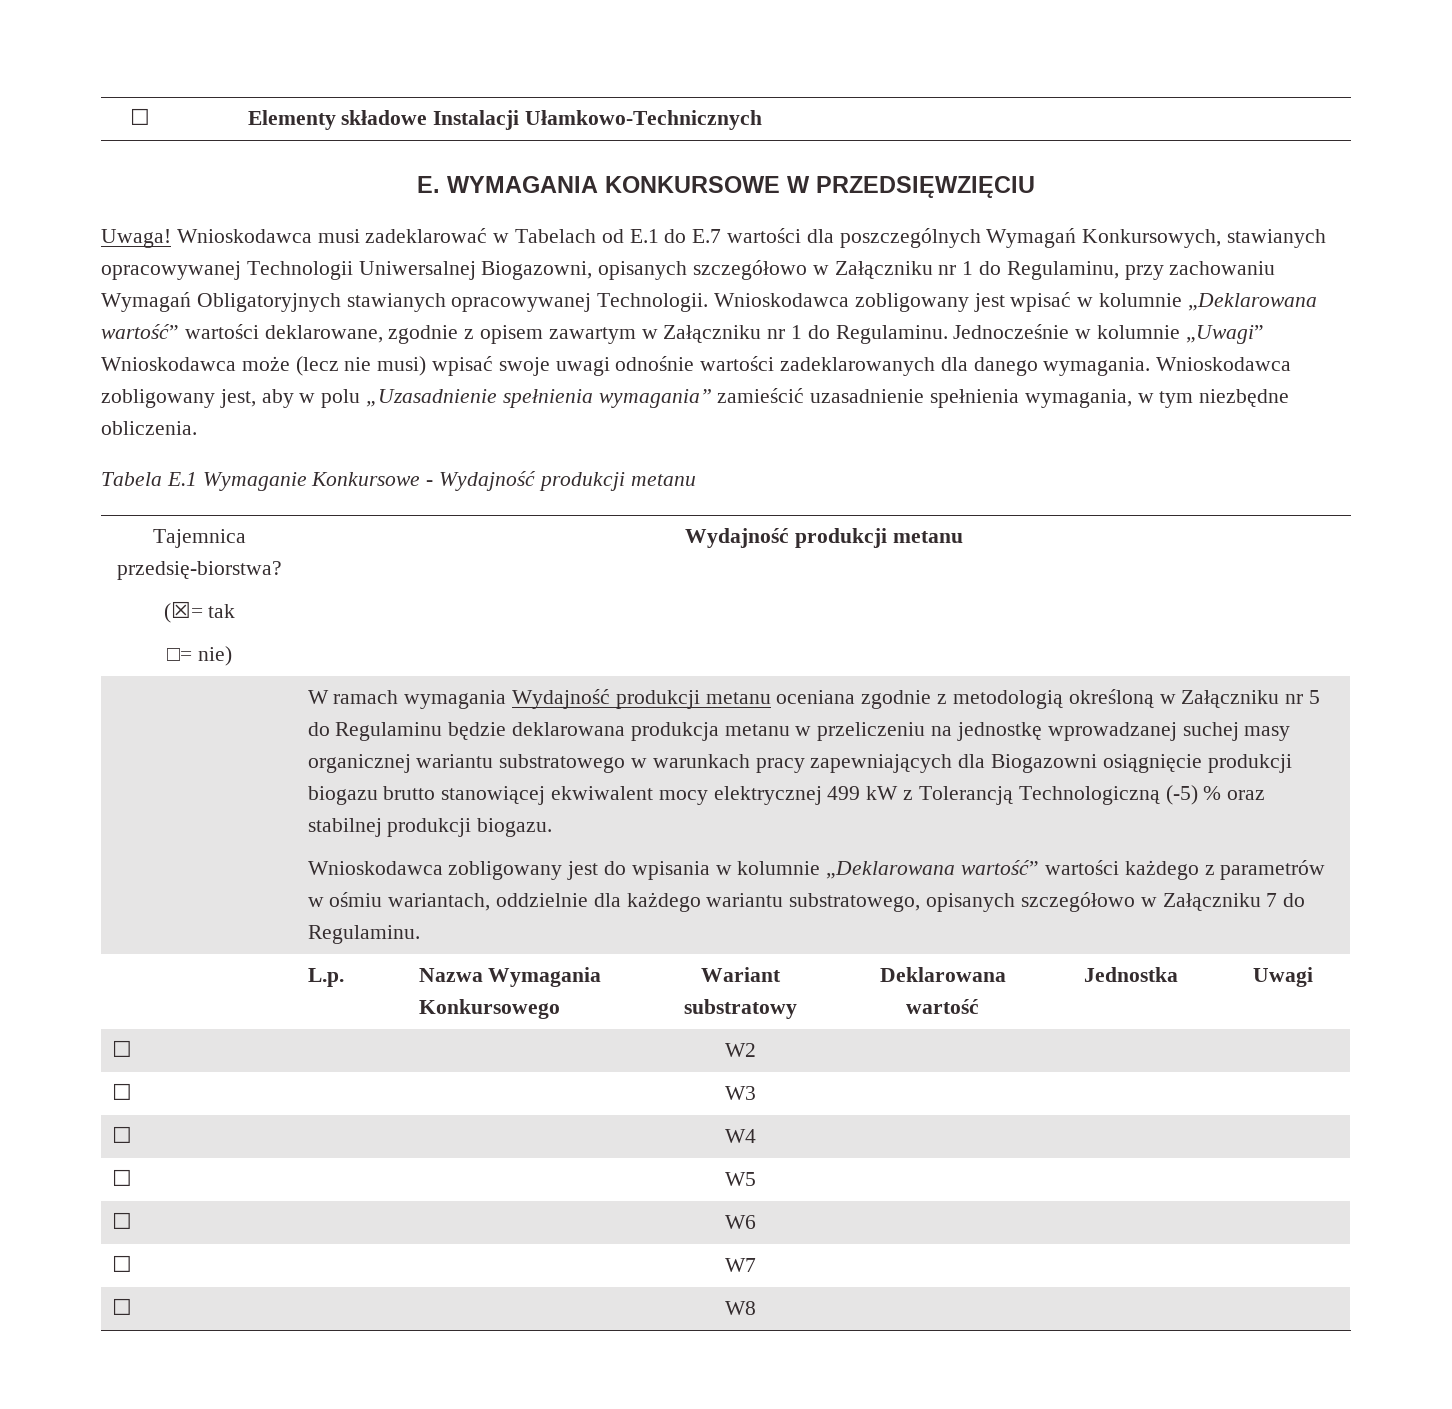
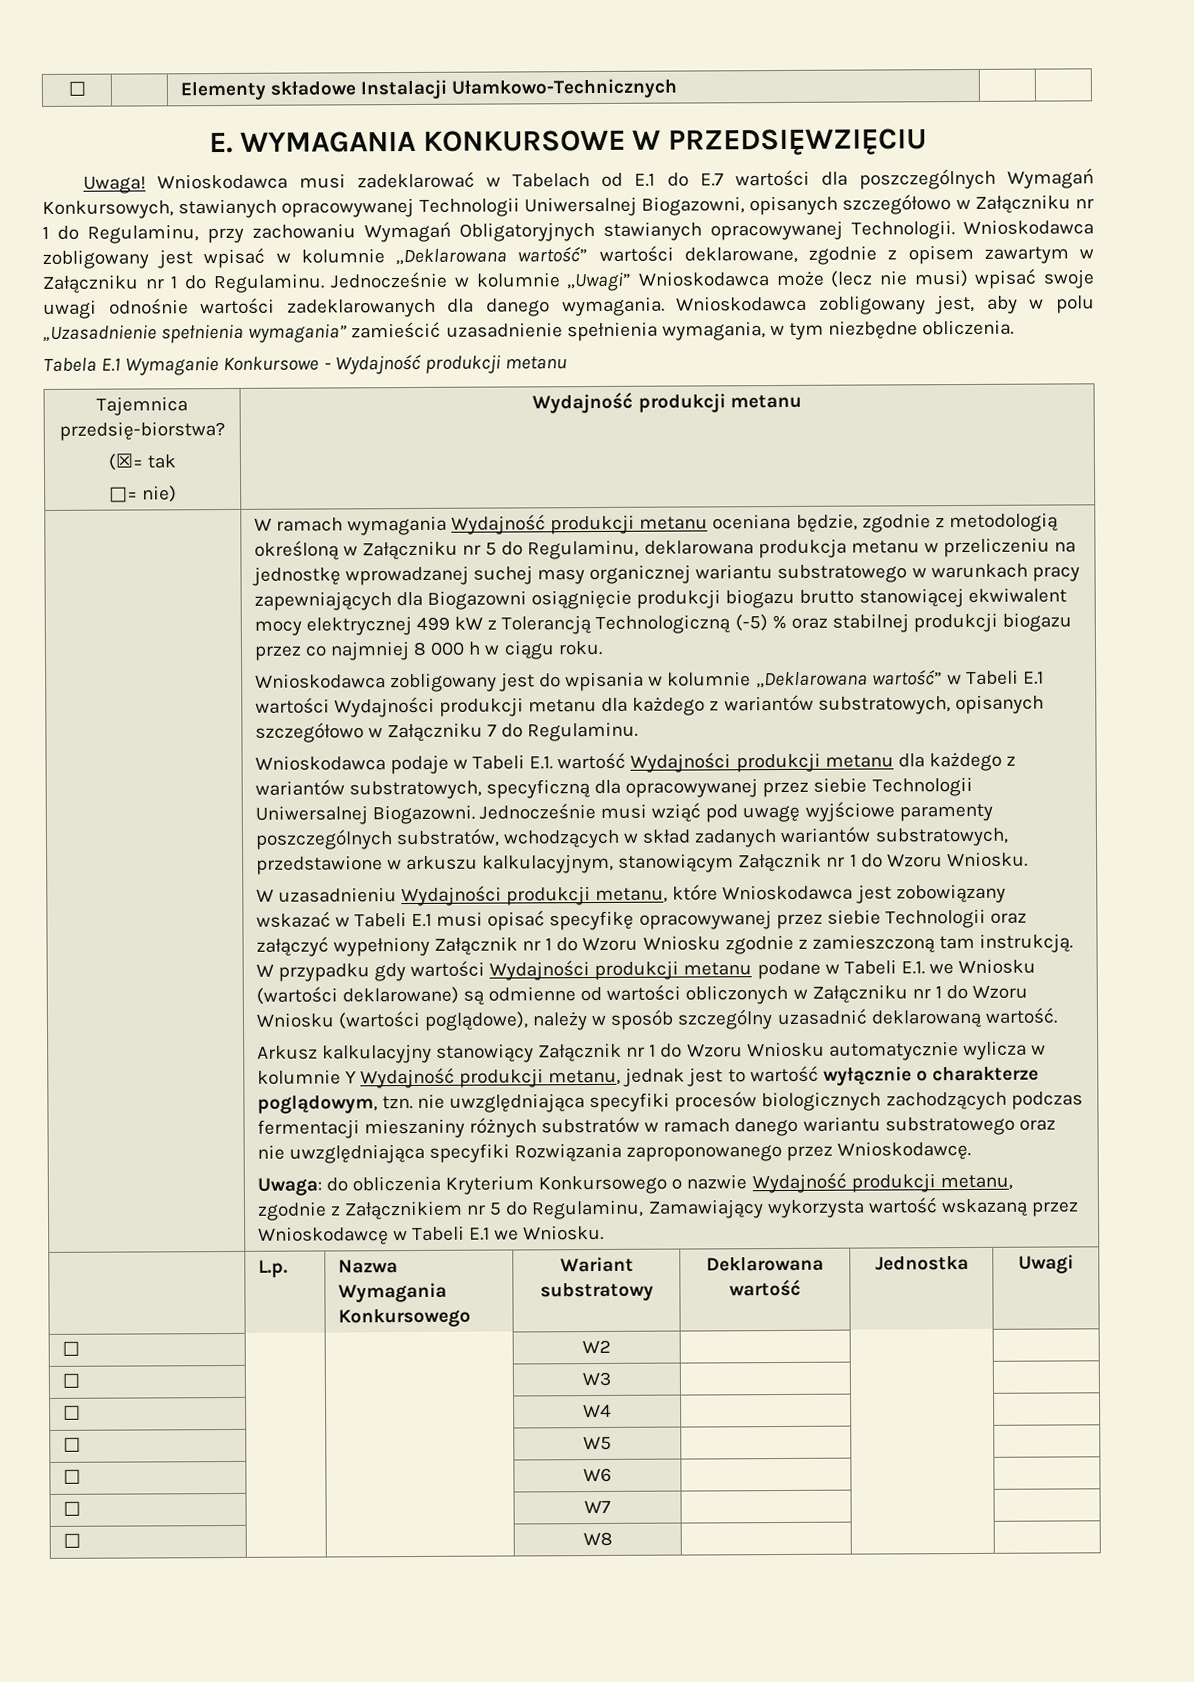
(856, 697) none -> [795,513,858,532] będzie,
[335,722,507,741] Regulaminu będzie -> [527,539,640,560] Regulaminu,
[477,818,553,837] biogazu. -> [1002,612,1073,632] [253,640,602,661] biogazu przez co najmniej 8 000 h w ciągu roku.
[1044,860,1326,880] [307,892,921,912] wartości każdego z parametrów w ośmiu wariantach, oddzielnie dla każdego wariantu substratowego, -> [946,669,1045,686] [254,694,951,718] w Tabeli E.1 wartości Wydajności produkcji metanu dla każdego z wariantów substratowych,
(420, 934) none -> [254,752,1017,775] [254,776,973,800] [254,801,993,825] [254,826,1009,850] [255,851,1028,875] [255,883,1006,907] [255,908,1028,931] [255,933,1074,957] [255,958,1037,982] [255,984,1029,1005] [255,1007,1057,1031] [256,1040,1047,1064] [256,1065,1040,1089] [256,1091,1083,1114] [256,1116,1056,1139] [256,1140,972,1164] [256,1172,1013,1196] [256,1197,1080,1221] [257,1224,605,1245] // Wnioskodawca podaje w Tabeli E.1. wartość Wydajności produkcji metanu dla każdego z wariantów substratowych, specyficzną dla opracowywanej przez siebie Technologii Uniwersalnej Biogazowni. Jednocześnie musi wziąć pod uwagę wyjściowe paramenty poszczególnych substratów, wchodzących w skład zadanych wariantów substratowych, przedstawione w arkuszu kalkulacyjnym, stanowiącym Załącznik nr 1 do Wzoru Wniosku. // W uzasadnieniu Wydajności produkcji metanu, które Wnioskodawca jest zobowiązany wskazać w Tabeli E.1 musi opisać specyfikę opracowywanej przez siebie Technologii oraz załączyć wypełniony Załącznik nr 1 do Wzoru Wniosku zgodnie z zamieszczoną tam instrukcją. W przypadku gdy wartości Wydajności produkcji metanu podane w Tabeli E.1. we Wniosku (wartości deklarowane) są odmienne od wartości obliczonych w Załączniku nr 1 do Wzoru Wniosku (wartości poglądowe), należy w sposób szczególny uzasadnić deklarowaną wartość. // Arkusz kalkulacyjny stanowiący Załącznik nr 1 do Wzoru Wniosku automatycznie wylicza w kolumnie Y Wydajność produkcji metanu, jednak jest to wartość wyłącznie o charakterze poglądowym, tzn. nie uwzględniająca specyfiki procesów biologicznych zachodzących podczas fermentacji mieszaniny różnych substratów w ramach danego wariantu substratowego oraz nie uwzględniająca specyfiki Rozwiązania zaproponowanego przez Wnioskodawcę. // Uwaga: do obliczenia Kryterium Konkursowego o nazwie Wydajność produkcji metanu, zgodnie z Załącznikiem nr 5 do Regulaminu, Zamawiający wykorzysta wartość wskazaną przez Wnioskodawcę w Tabeli E.1 we Wniosku.

